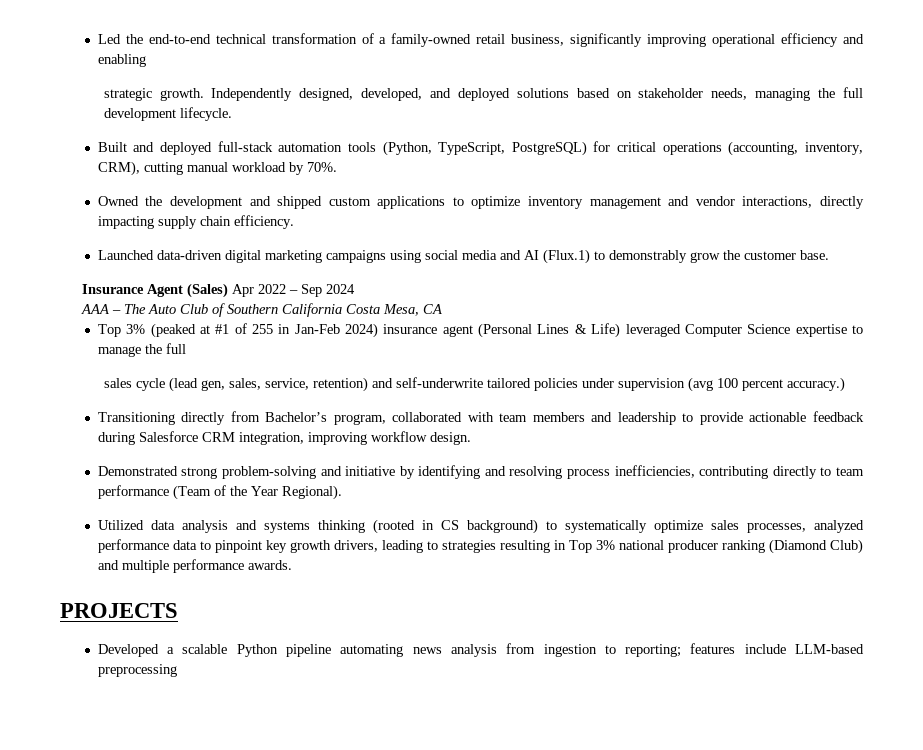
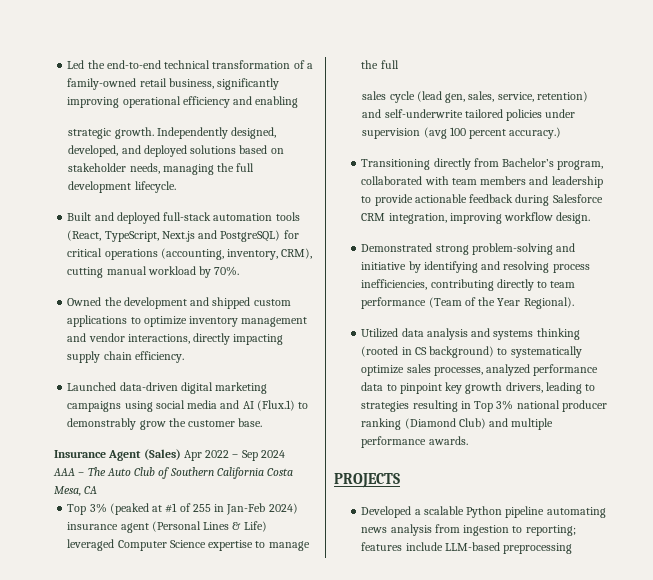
[382,141,506,156] (Python, TypeScript, -> [67,230,218,242] (React, TypeScript, Next.js and

